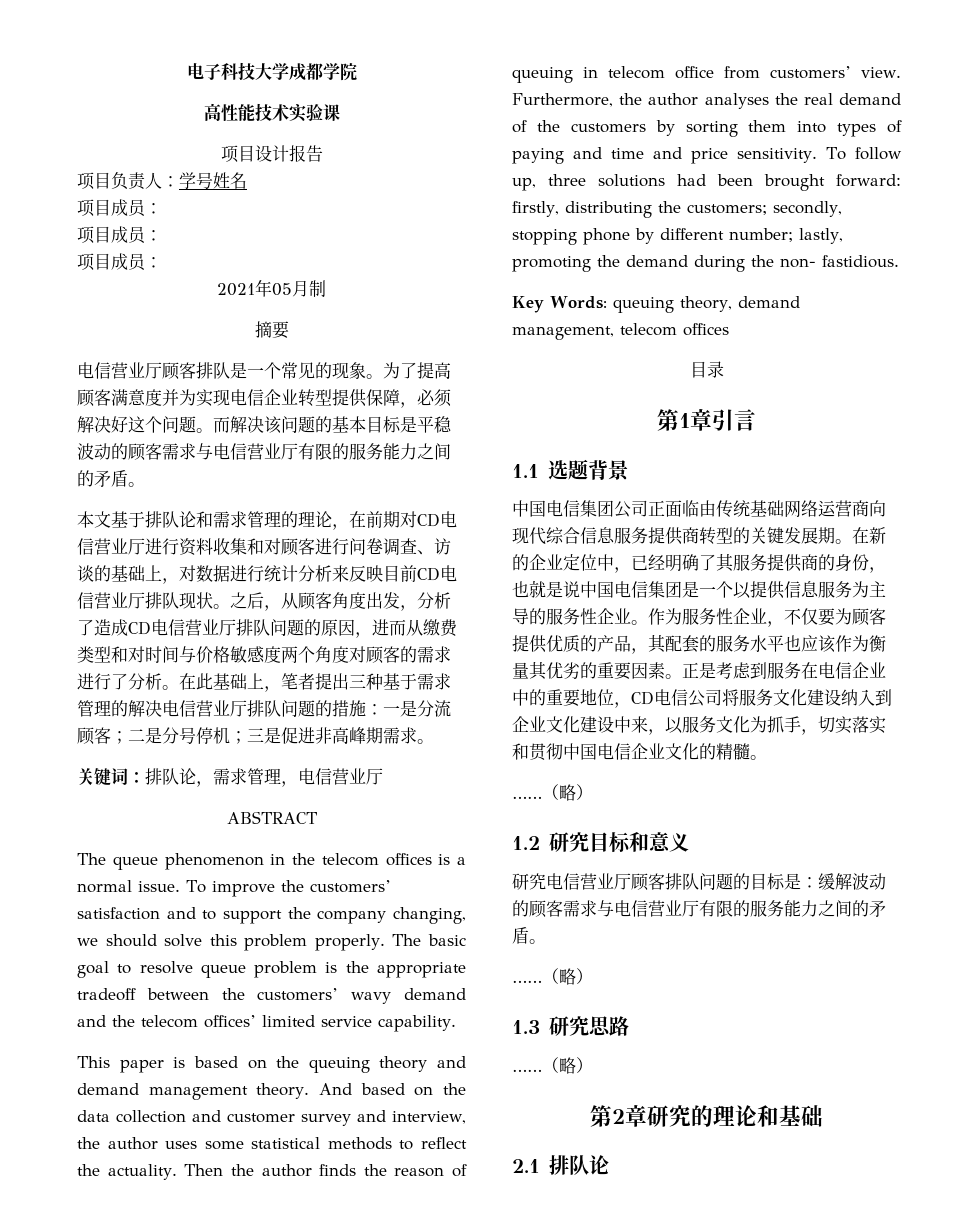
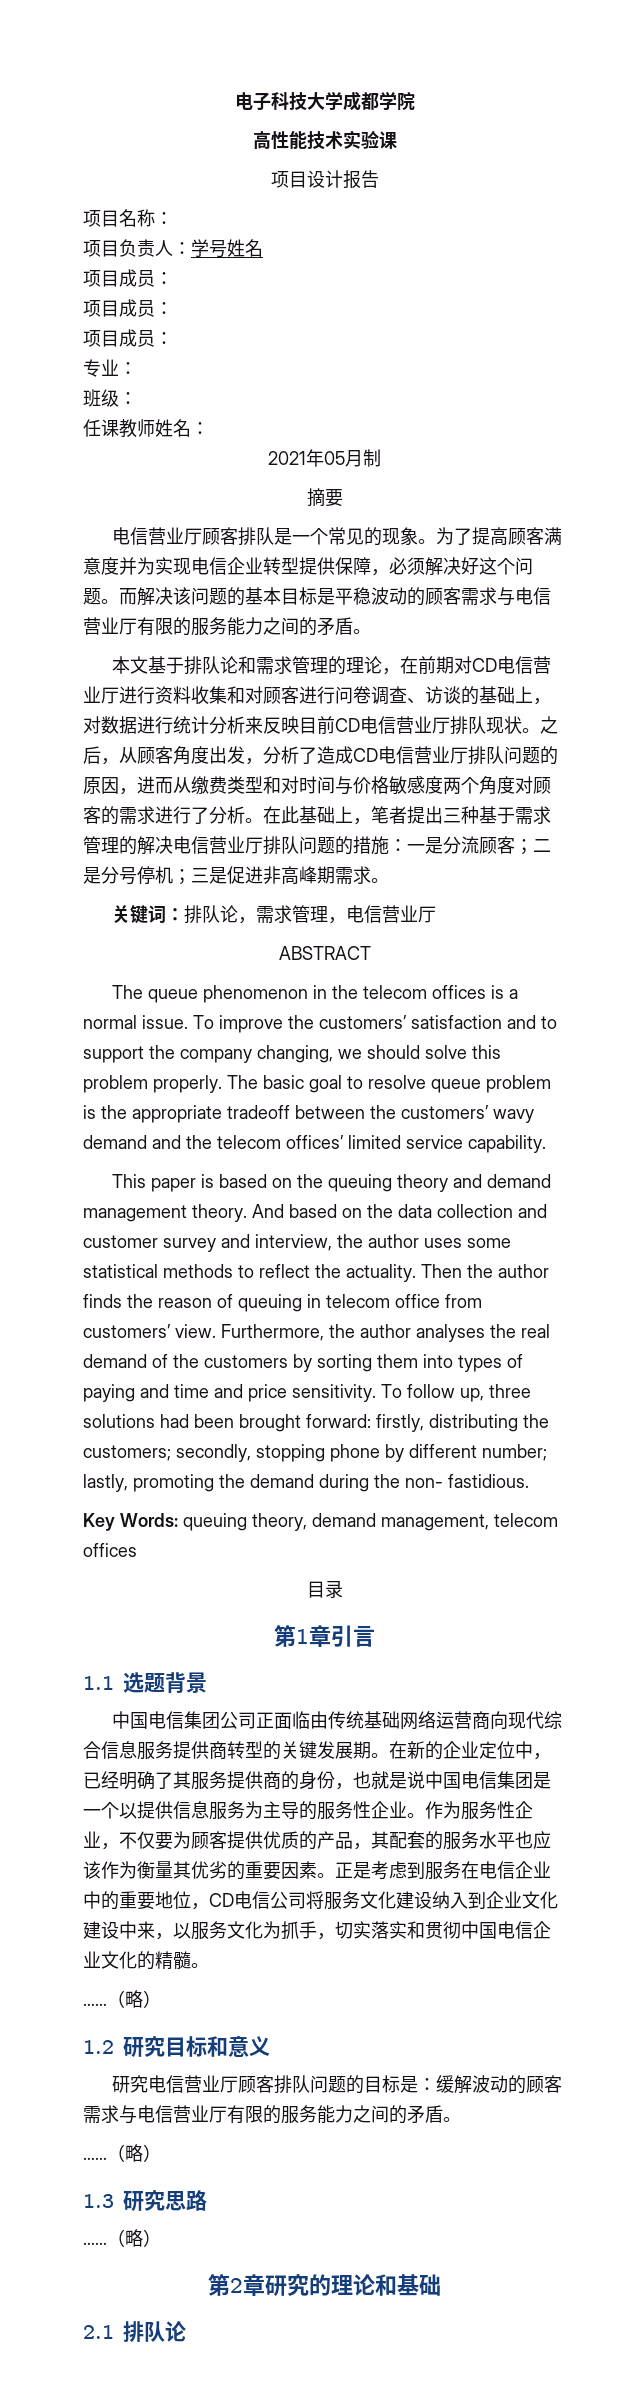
(323, 153) none -> [83,209,173,227] // 项目名称：
(162, 262) none -> [83,359,137,377] [83,389,137,407] [83,419,209,438] // 专业： // 班级： // 任课教师姓名：

